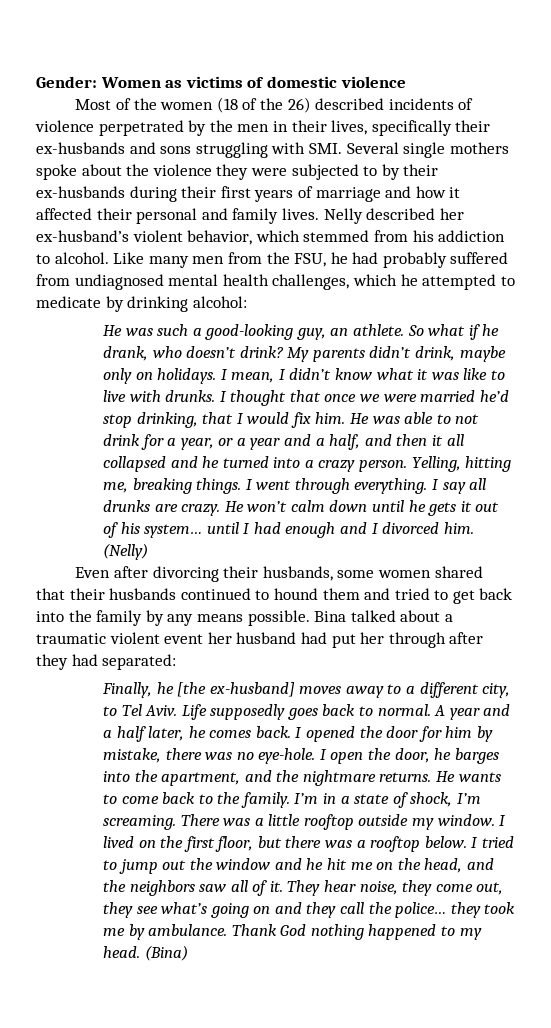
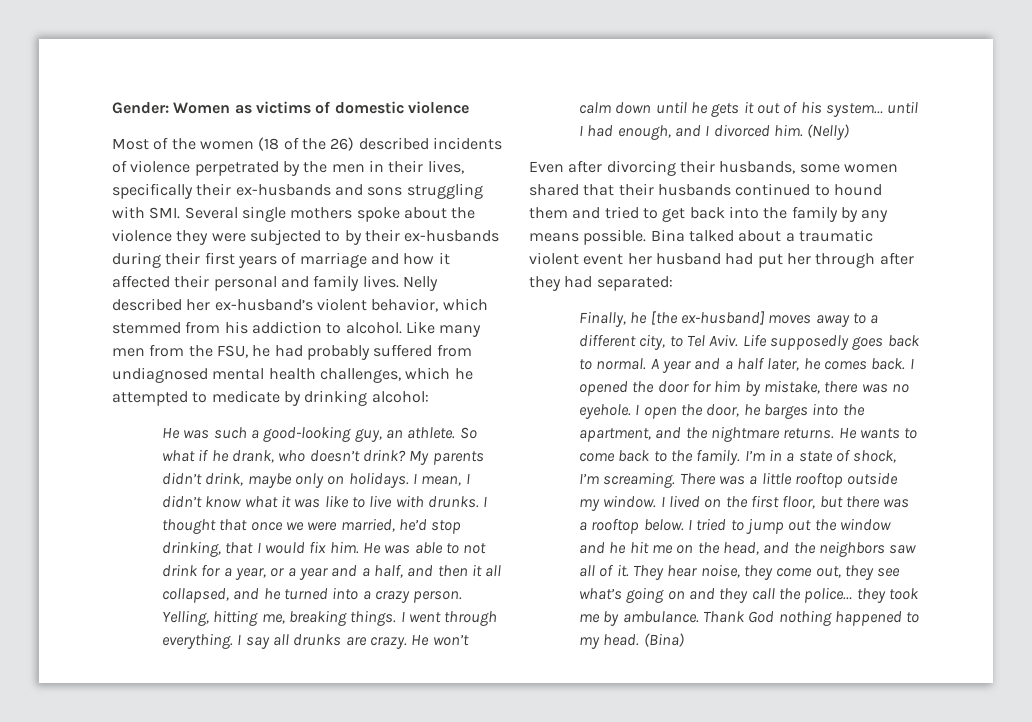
[420,390,476,402] married -> [340,518,395,532] married,
[102,456,166,472] collapsed -> [161,588,229,603] collapsed,
[285,522,336,538] enough -> [617,125,671,140] enough,
[258,748,316,764] eye-hole. -> [578,404,631,419] eyehole.

